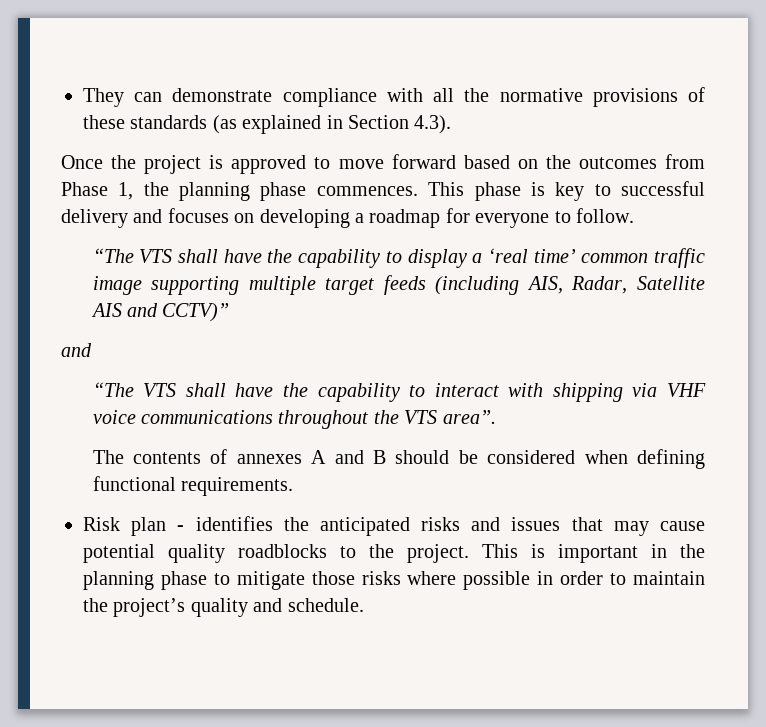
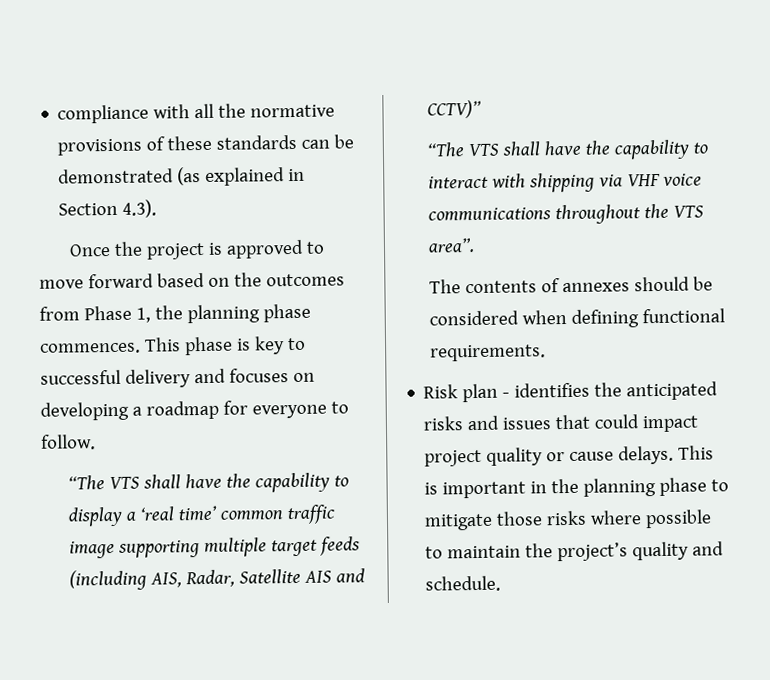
[83,88,273,107] They can demonstrate -> (57, 114) none
(208, 122) none -> [301,134,355,149] [58,168,175,184] can be demonstrated
[61,343,92,357] // and -> (483, 109) none
[311,450,387,464] A and B -> (631, 287) none
[613,521,705,536] [83,544,469,563] may cause potential quality roadblocks to the project. -> [594,414,700,433] [424,445,675,467] could impact project quality or cause delays.
[537,571,604,585] in order -> (713, 519) none

